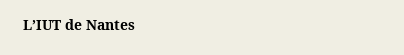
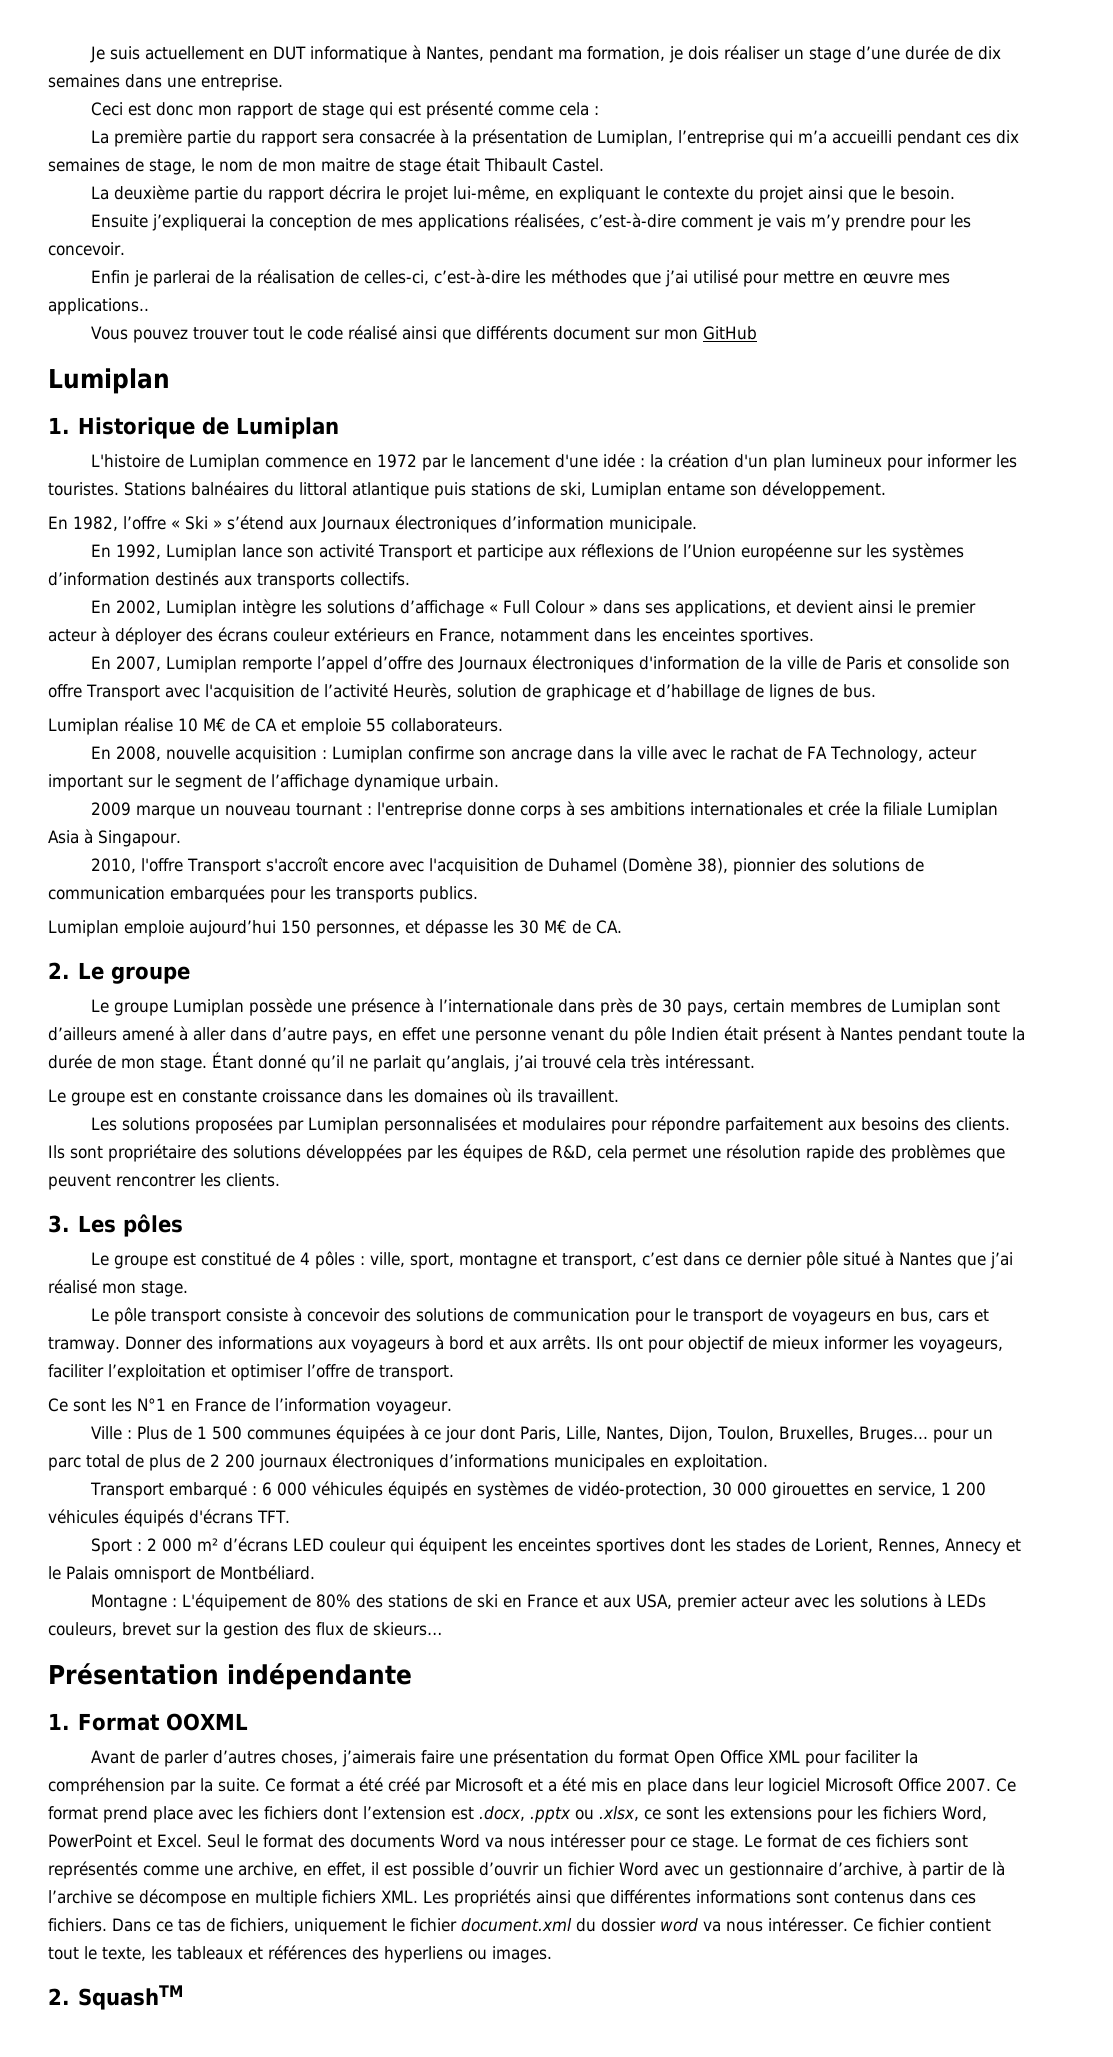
[23,19,135,30] L’IUT de Nantes -> [89,45,1001,63] [48,74,283,91] [90,101,599,119] [90,129,1019,147] [48,157,604,175] [90,185,955,203] [90,213,971,231] [48,242,125,256] [90,269,950,287] [48,298,149,315] [90,325,757,343] [48,368,170,394] [48,417,340,439] [90,453,1017,471] [48,481,886,499] [48,515,697,533] [90,543,964,561] [48,571,410,589] [90,599,976,617] [48,627,814,645] [90,655,1010,673] [48,683,876,701] [48,717,503,735] [90,746,977,763] [48,774,499,791] [90,801,998,819] [48,829,181,847] [90,857,924,875] [48,885,478,903] [48,919,622,937] [48,962,191,984] [90,998,1000,1016] [48,1026,1025,1044] [48,1052,755,1072] [48,1088,619,1106] [90,1116,1010,1134] [48,1144,1005,1162] [48,1173,280,1190] [48,1214,184,1237] [90,1251,1013,1269] [48,1279,188,1297] [90,1307,989,1325] [48,1335,1003,1353] [48,1364,454,1381] [48,1398,452,1415] [90,1425,993,1443] [48,1453,768,1471] [89,1481,986,1499] [48,1509,290,1527] [90,1537,1021,1555] [48,1565,315,1583] [90,1593,986,1611] [48,1622,442,1639] [48,1663,412,1690] [48,1713,249,1731] [90,1749,918,1767] [48,1777,1016,1795] [48,1806,987,1823] [48,1833,968,1851] [48,1861,1005,1879] [48,1889,976,1907] [48,1917,991,1935] [48,1945,552,1963] [48,1985,184,2010] Je suis actuellement en DUT informatique à Nantes, pendant ma formation, je dois réaliser un stage d’une durée de dix semaines dans une entreprise. // Ceci est donc mon rapport de stage qui est présenté comme cela : // La première partie du rapport sera consacrée à la présentation de Lumiplan, l’entreprise qui m’a accueilli pendant ces dix semaines de stage, le nom de mon maitre de stage était Thibault Castel. // La deuxième partie du rapport décrira le projet lui-même, en expliquant le contexte du projet ainsi que le besoin. // Ensuite j’expliquerai la conception de mes applications réalisées, c’est-à-dire comment je vais m’y prendre pour les concevoir. // Enfin je parlerai de la réalisation de celles-ci, c’est-à-dire les méthodes que j’ai utilisé pour mettre en œuvre mes applications.. // Vous pouvez trouver tout le code réalisé ainsi que différents document sur mon GitHub // Lumiplan // 1. Historique de Lumiplan // L'histoire de Lumiplan commence en 1972 par le lancement d'une idée : la création d'un plan lumineux pour informer les touristes. Stations balnéaires du littoral atlantique puis stations de ski, Lumiplan entame son développement. // En 1982, l’offre « Ski » s’étend aux Journaux électroniques d’information municipale. // En 1992, Lumiplan lance son activité Transport et participe aux réflexions de l’Union européenne sur les systèmes d’information destinés aux transports collectifs. // En 2002, Lumiplan intègre les solutions d’affichage « Full Colour » dans ses applications, et devient ainsi le premier acteur à déployer des écrans couleur extérieurs en France, notamment dans les enceintes sportives. // En 2007, Lumiplan remporte l’appel d’offre des Journaux électroniques d'information de la ville de Paris et consolide son offre Transport avec l'acquisition de l’activité Heurès, solution de graphicage et d’habillage de lignes de bus. // Lumiplan réalise 10 M€ de CA et emploie 55 collaborateurs. // En 2008, nouvelle acquisition : Lumiplan confirme son ancrage dans la ville avec le rachat de FA Technology, acteur important sur le segment de l’affichage dynamique urbain. // 2009 marque un nouveau tournant : l'entreprise donne corps à ses ambitions internationales et crée la filiale Lumiplan Asia à Singapour. // 2010, l'offre Transport s'accroît encore avec l'acquisition de Duhamel (Domène 38), pionnier des solutions de communication embarquées pour les transports publics. // Lumiplan emploie aujourd’hui 150 personnes, et dépasse les 30 M€ de CA. // 2. Le groupe // Le groupe Lumiplan possède une présence à l’internationale dans près de 30 pays, certain membres de Lumiplan sont d’ailleurs amené à aller dans d’autre pays, en effet une personne venant du pôle Indien était présent à Nantes pendant toute la durée de mon stage. Étant donné qu’il ne parlait qu’anglais, j’ai trouvé cela très intéressant. // Le groupe est en constante croissance dans les domaines où ils travaillent. // Les solutions proposées par Lumiplan personnalisées et modulaires pour répondre parfaitement aux besoins des clients. Ils sont propriétaire des solutions développées par les équipes de R&D, cela permet une résolution rapide des problèmes que peuvent rencontrer les clients. // 3. Les pôles // Le groupe est constitué de 4 pôles : ville, sport, montagne et transport, c’est dans ce dernier pôle situé à Nantes que j’ai réalisé mon stage. // Le pôle transport consiste à concevoir des solutions de communication pour le transport de voyageurs en bus, cars et tramway. Donner des informations aux voyageurs à bord et aux arrêts. Ils ont pour objectif de mieux informer les voyageurs, faciliter l’exploitation et optimiser l’offre de transport. // Ce sont les N°1 en France de l’information voyageur. // Ville : Plus de 1 500 communes équipées à ce jour dont Paris, Lille, Nantes, Dijon, Toulon, Bruxelles, Bruges... pour un parc total de plus de 2 200 journaux électroniques d’informations municipales en exploitation. // Transport embarqué : 6 000 véhicules équipés en systèmes de vidéo-protection, 30 000 girouettes en service, 1 200 véhicules équipés d'écrans TFT. // Sport : 2 000 m² d’écrans LED couleur qui équipent les enceintes sportives dont les stades de Lorient, Rennes, Annecy et le Palais omnisport de Montbéliard. // Montagne : L'équipement de 80% des stations de ski en France et aux USA, premier acteur avec les solutions à LEDs couleurs, brevet sur la gestion des flux de skieurs… // Présentation indépendante // 1. Format OOXML // Avant de parler d’autres choses, j’aimerais faire une présentation du format Open Office XML pour faciliter la compréhension par la suite. Ce format a été créé par Microsoft et a été mis en place dans leur logiciel Microsoft Office 2007. Ce format prend place avec les fichiers dont l’extension est .docx, .pptx ou .xlsx, ce sont les extensions pour les fichiers Word, PowerPoint et Excel. Seul le format des documents Word va nous intéresser pour ce stage. Le format de ces fichiers sont représentés comme une archive, en effet, il est possible d’ouvrir un fichier Word avec un gestionnaire d’archive, à partir de là l’archive se décompose en multiple fichiers XML. Les propriétés ainsi que différentes informations sont contenus dans ces fichiers. Dans ce tas de fichiers, uniquement le fichier document.xml du dossier word va nous intéresser. Ce fichier contient tout le texte, les tableaux et références des hyperliens ou images. // 2. SquashTM

